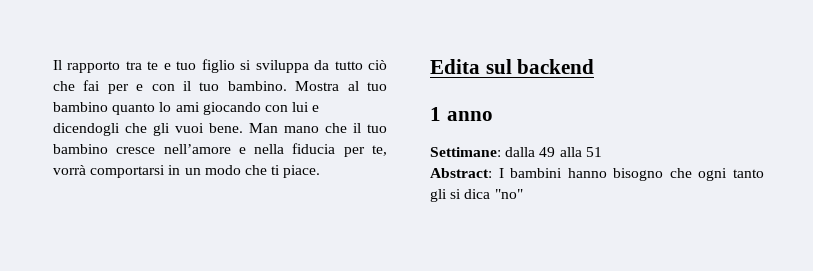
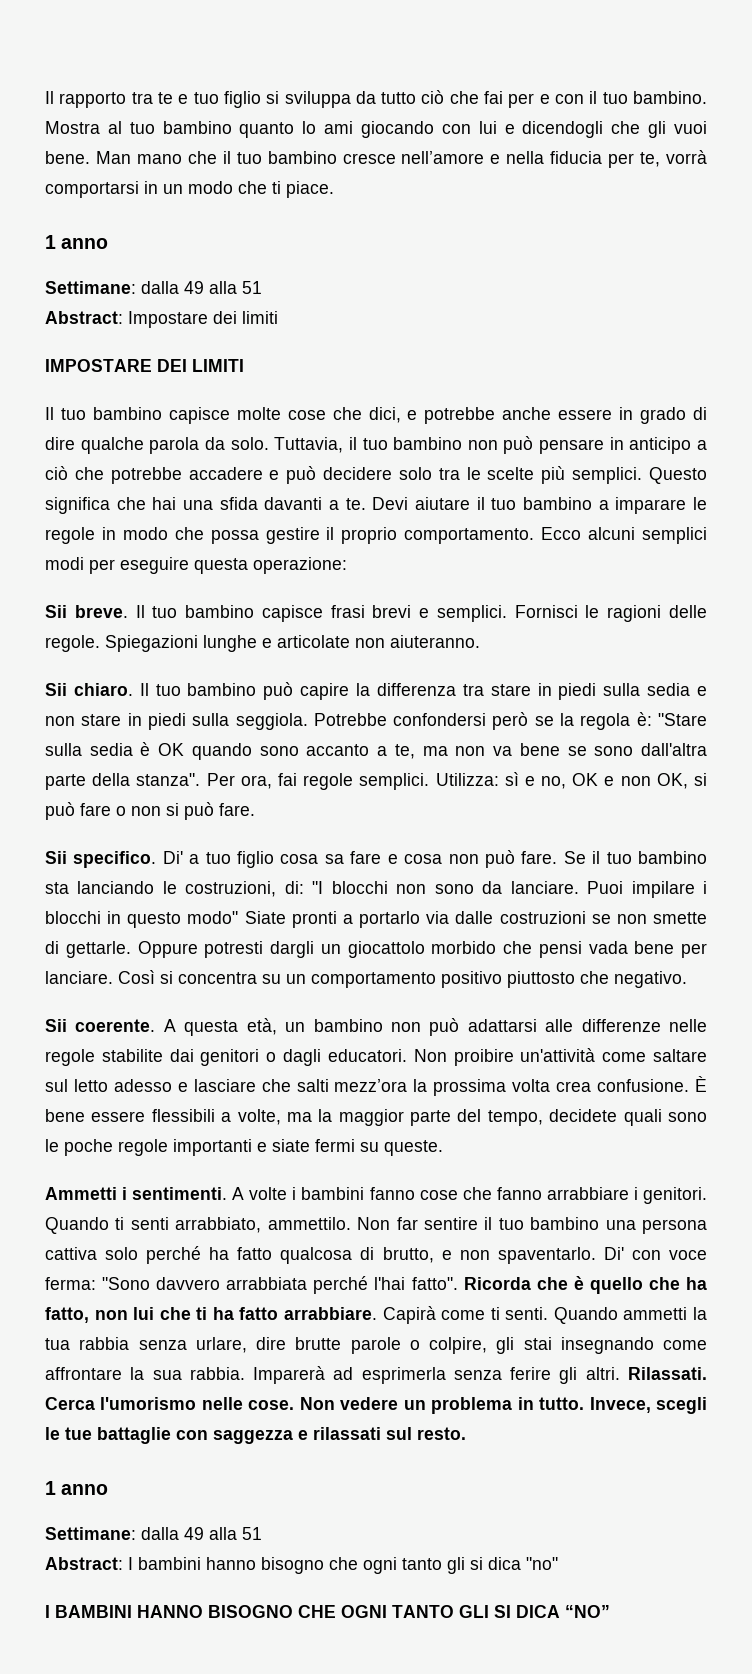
[430,59,595,74] Edita sul backend -> [45,235,109,249] [45,281,262,294] [45,311,278,328] [45,359,244,372] [45,407,708,424] [45,436,707,454] [45,466,707,484] [45,497,707,514] [45,527,707,544] [45,557,347,574] [45,605,707,622] [45,635,480,652] [45,682,708,700] [45,712,707,730] [45,742,708,760] [45,772,707,790] [45,802,255,820] [45,850,707,868] [45,881,707,898] [45,911,707,928] [45,941,707,958] [45,970,687,988] [45,1018,707,1036] [45,1048,707,1066] [45,1076,707,1096] [45,1109,707,1126] [45,1139,443,1156] [45,1187,708,1204] [45,1217,707,1234] [45,1246,708,1264] [45,1276,707,1294] [45,1306,707,1324] [45,1337,707,1354] [45,1366,707,1384] [45,1397,707,1414] [45,1427,466,1444] 1 anno // Settimane: dalla 49 alla 51 // Abstract: Impostare dei limiti // IMPOSTARE DEI LIMITI // Il tuo bambino capisce molte cose che dici, e potrebbe anche essere in grado di dire qualche parola da solo. Tuttavia, il tuo bambino non può pensare in anticipo a ciò che potrebbe accadere e può decidere solo tra le scelte più semplici. Questo significa che hai una sfida davanti a te. Devi aiutare il tuo bambino a imparare le regole in modo che possa gestire il proprio comportamento. Ecco alcuni semplici modi per eseguire questa operazione: // Sii breve. Il tuo bambino capisce frasi brevi e semplici. Fornisci le ragioni delle regole. Spiegazioni lunghe e articolate non aiuteranno. // Sii chiaro. Il tuo bambino può capire la differenza tra stare in piedi sulla sedia e non stare in piedi sulla seggiola. Potrebbe confondersi però se la regola è: "Stare sulla sedia è OK quando sono accanto a te, ma non va bene se sono dall'altra parte della stanza". Per ora, fai regole semplici. Utilizza: sì e no, OK e non OK, si può fare o non si può fare. // Sii specifico. Di' a tuo figlio cosa sa fare e cosa non può fare. Se il tuo bambino sta lanciando le costruzioni, di: "I blocchi non sono da lanciare. Puoi impilare i blocchi in questo modo" Siate pronti a portarlo via dalle costruzioni se non smette di gettarle. Oppure potresti dargli un giocattolo morbido che pensi vada bene per lanciare. Così si concentra su un comportamento positivo piuttosto che negativo. // Sii coerente. A questa età, un bambino non può adattarsi alle differenze nelle regole stabilite dai genitori o dagli educatori. Non proibire un'attività come saltare sul letto adesso e lasciare che salti mezz’ora la prossima volta crea confusione. È bene essere flessibili a volte, ma la maggior parte del tempo, decidete quali sono le poche regole importanti e siate fermi su queste. // Ammetti i sentimenti. A volte i bambini fanno cose che fanno arrabbiare i genitori. Quando ti senti arrabbiato, ammettilo. Non far sentire il tuo bambino una persona cattiva solo perché ha fatto qualcosa di brutto, e non spaventarlo. Di' con voce ferma: "Sono davvero arrabbiata perché l'hai fatto". Ricorda che è quello che ha fatto, non lui che ti ha fatto arrabbiare. Capirà come ti senti. Quando ammetti la tua rabbia senza urlare, dire brutte parole o colpire, gli stai insegnando come affrontare la sua rabbia. Imparerà ad esprimerla senza ferire gli altri. Rilassati. Cerca l'umorismo nelle cose. Non vedere un problema in tutto. Invece, scegli le tue battaglie con saggezza e rilassati sul resto.
(523, 194) none -> [45,1605,610,1618] // I BAMBINI HANNO BISOGNO CHE OGNI TANTO GLI SI DICA “NO”

